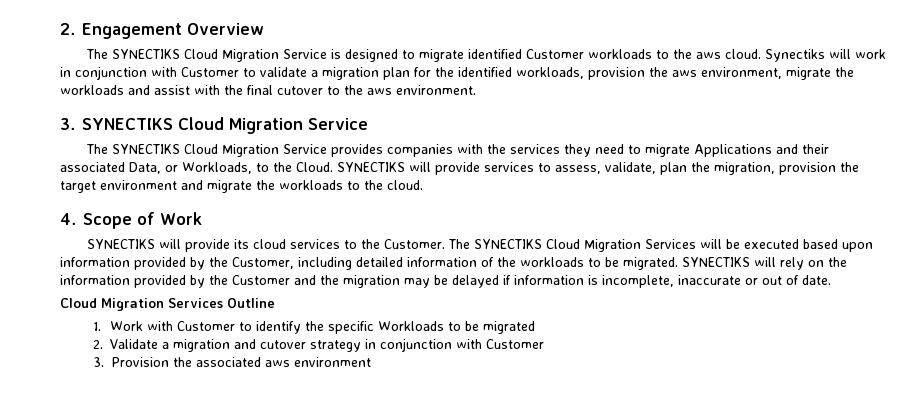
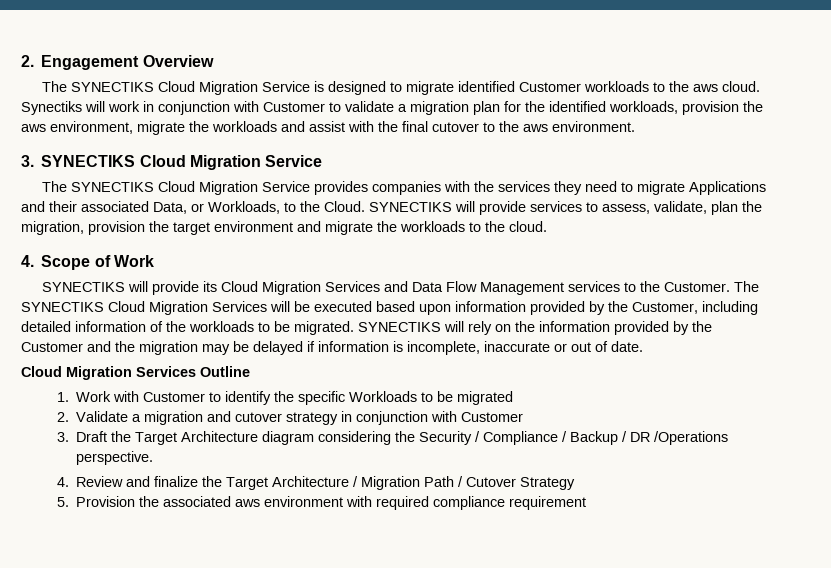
[252,239,286,249] cloud -> [221,281,565,295] Cloud Migration Services and Data Flow Management
(105, 362) none -> [76,431,729,445] [76,451,154,465] [56,476,576,490] [56,497,69,507] Draft the Target Architecture diagram considering the Security / Compliance / Backup / DR /Operations perspective. // 4. Review and finalize the Target Architecture / Migration Path / Cutover Strategy // 5.
(372, 362) none -> [346,496,587,510] with required compliance requirement

